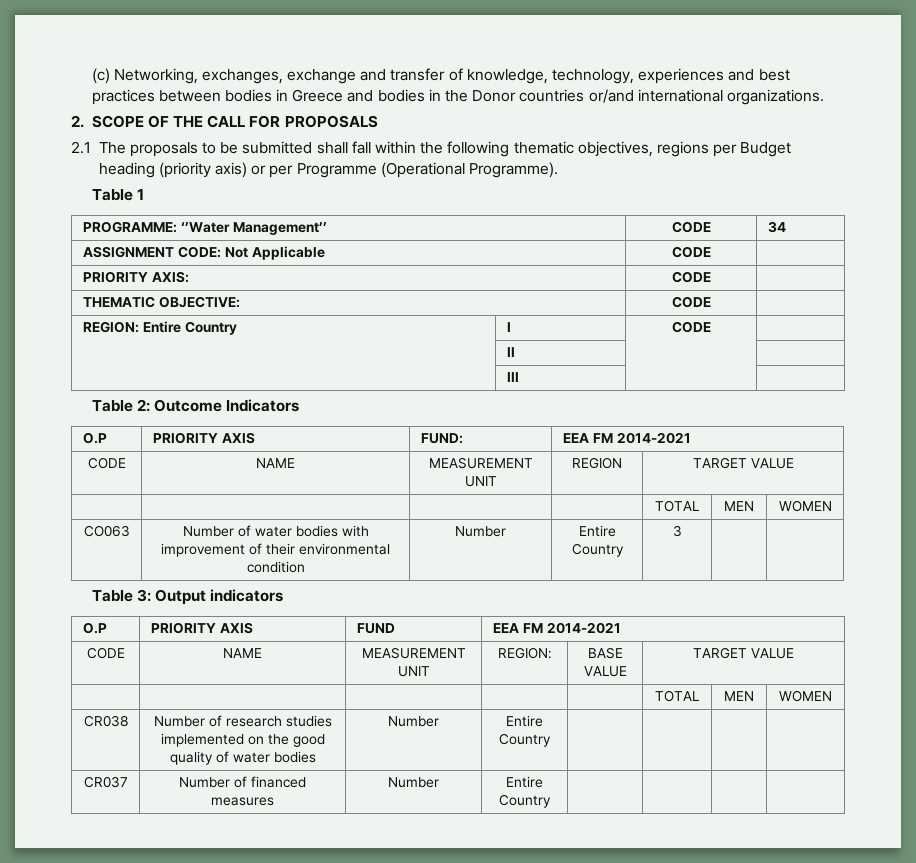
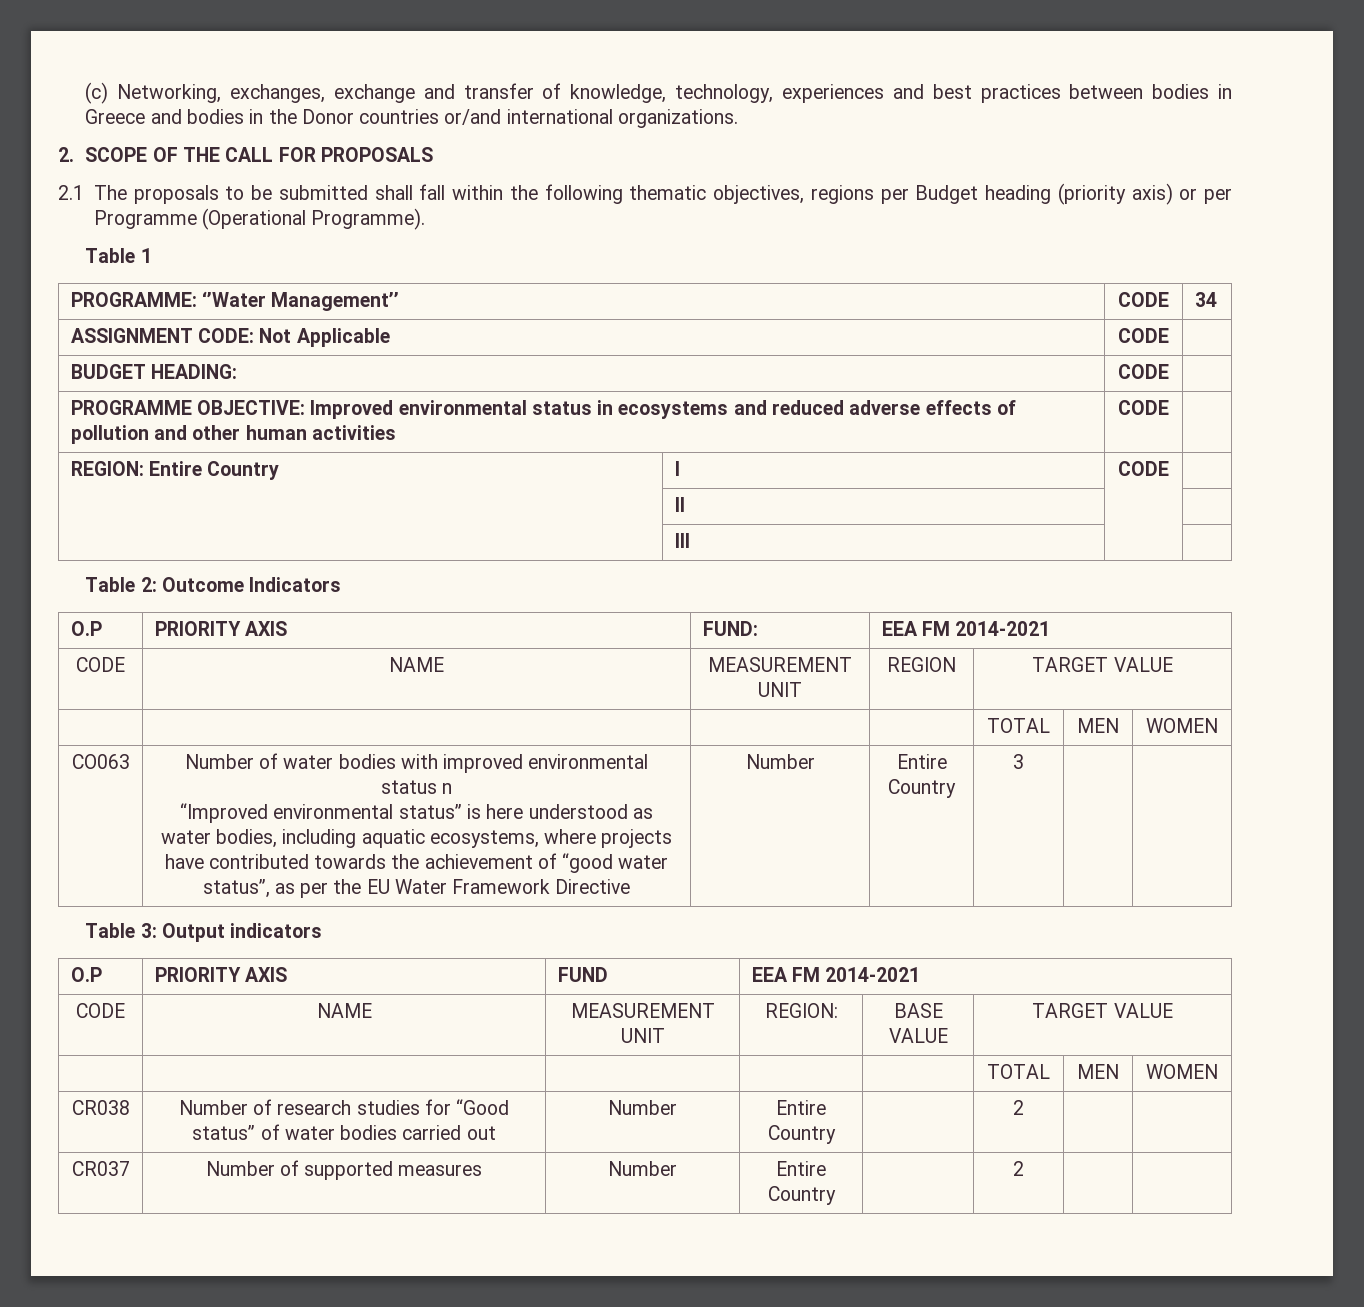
[82,271,189,283] [671,271,711,283] [82,296,155,308] PRIORITY AXIS: | CODE | // THEMATIC -> [70,364,238,379] [1118,364,1169,379] [70,400,192,415] BUDGET HEADING: | CODE | // PROGRAMME
(240, 302) none -> [310,400,1016,419] [70,425,396,444] Improved environmental status in ecosystems and reduced adverse effects of pollution and other human activities
[161,543,390,557] [246,561,305,573] improvement of their environmental condition -> [443,754,649,773] [380,780,453,794] [180,803,653,823] [160,829,673,848] [164,853,669,873] [202,879,631,898] improved environmental status n // “Improved environmental status” is here understood as water bodies, including aquatic ecosystems, where projects have contributed towards the achievement of “good water status”, as per the EU Water Framework Directive
[160,733,325,747] [169,751,316,765] [387,716,439,727] [506,715,543,727] [499,733,551,747] implemented on the good quality of water bodies | Number | Entire Country | | -> [424,1099,510,1115] [192,1124,496,1140] [608,1100,677,1115] [776,1100,826,1115] [767,1125,836,1144] [1013,1100,1024,1115] for “Good status” of water bodies carried out | Number | Entire Country | | 2
[251,776,306,788] financed -> [304,1161,394,1180] supported
(551, 801) none -> [1013,1161,1024,1176] 2

